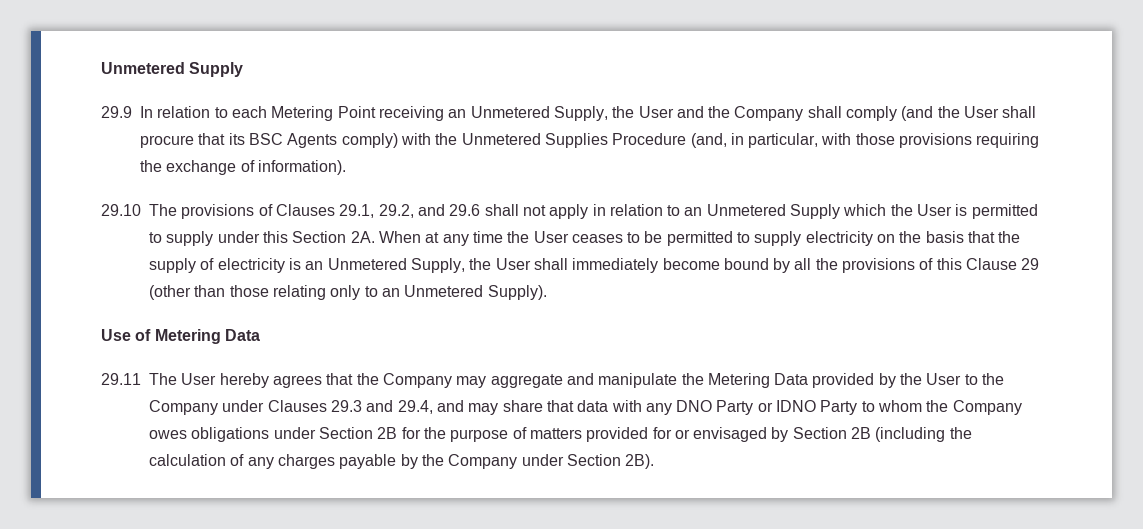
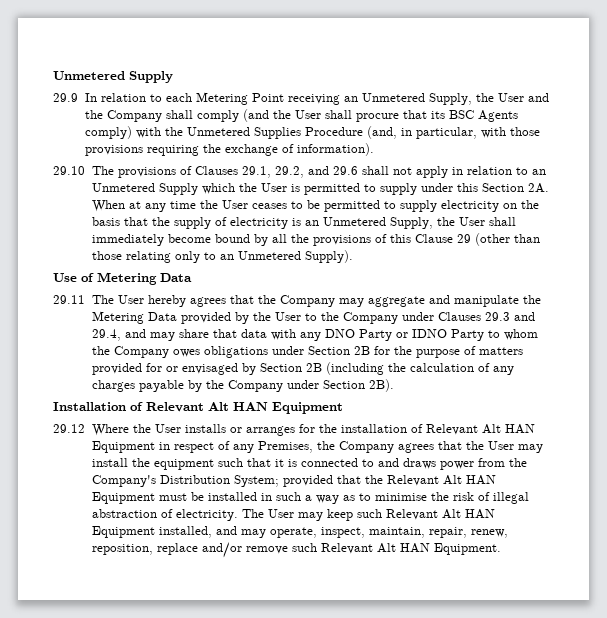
(655, 461) none -> [53,402,343,414] [53,424,535,436] [91,441,543,453] [91,458,527,470] [91,475,496,487] [91,492,529,504] [91,509,495,521] [91,526,508,538] [91,542,501,558] // Installation of Relevant Alt HAN Equipment // 29.12 Where the User installs or arranges for the installation of Relevant Alt HAN Equipment in respect of any Premises, the Company agrees that the User may install the equipment such that it is connected to and draws power from the Company's Distribution System; provided that the Relevant Alt HAN Equipment must be installed in such a way as to minimise the risk of illegal abstraction of electricity. The User may keep such Relevant Alt HAN Equipment installed, and may operate, inspect, maintain, repair, renew, reposition, replace and/or remove such Relevant Alt HAN Equipment.

